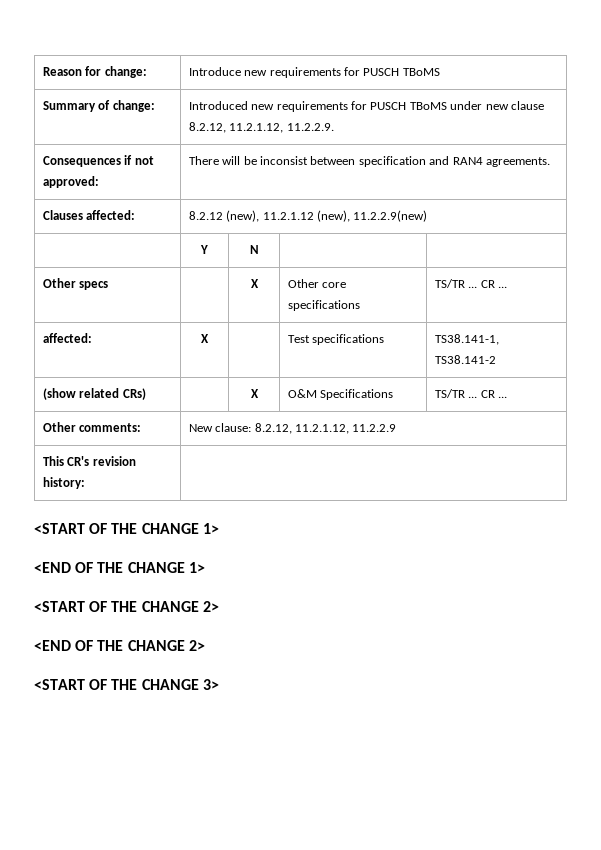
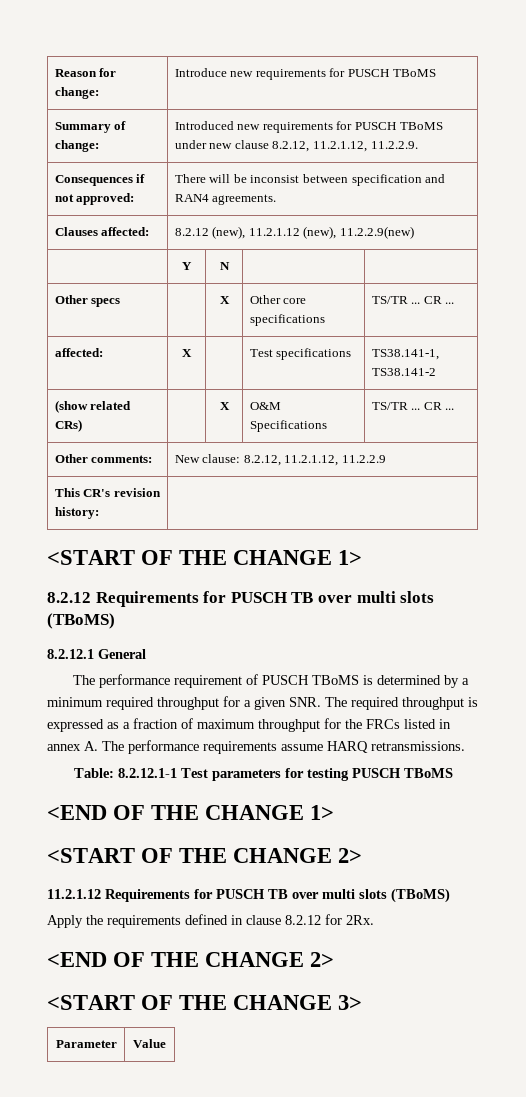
(219, 528) none -> [47,591,435,607] [47,613,115,629] [47,649,146,659] [73,674,470,688] [47,696,478,710] [47,718,451,732] [47,740,465,754] [73,768,453,781] // 8.2.12 Requirements for PUSCH TB over multi slots (TBoMS) // 8.2.12.1 General // The performance requirement of PUSCH TBoMS is determined by a minimum required throughput for a given SNR. The required throughput is expressed as a fraction of maximum throughput for the FRCs listed in annex A. The performance requirements assume HARQ retransmissions. // Table: 8.2.12.1-1 Test parameters for testing PUSCH TBoMS
(219, 606) none -> [47,888,450,903] [47,914,374,928] // 11.2.1.12 Requirements for PUSCH TB over multi slots (TBoMS) // Apply the requirements defined in clause 8.2.12 for 2Rx.
(219, 684) none -> [55,1040,117,1048] [133,1039,166,1048] // Parameter | Value

